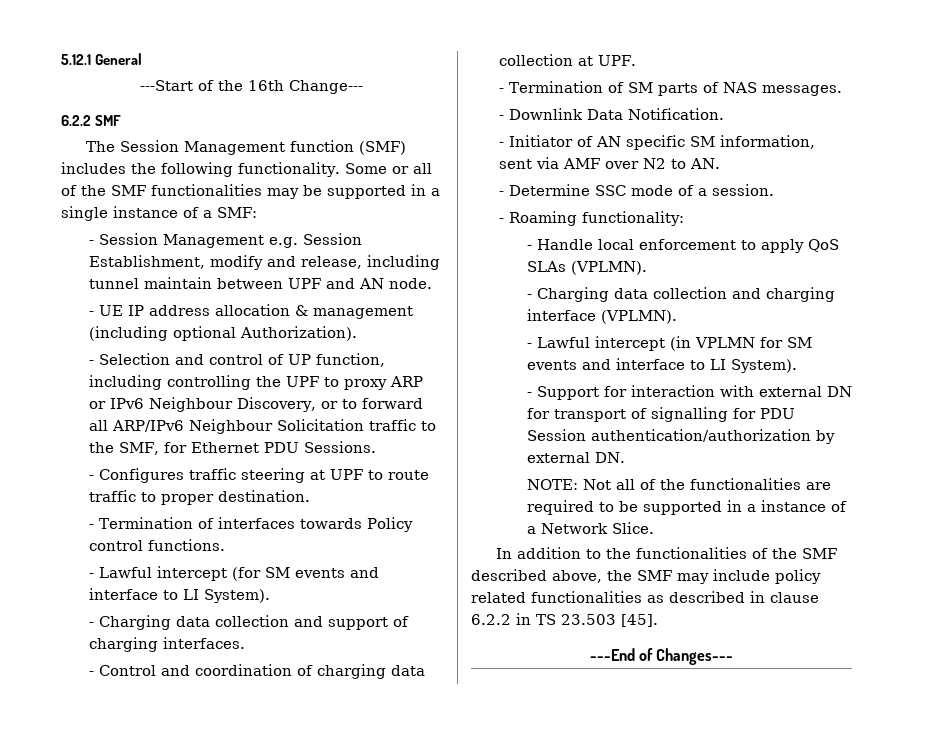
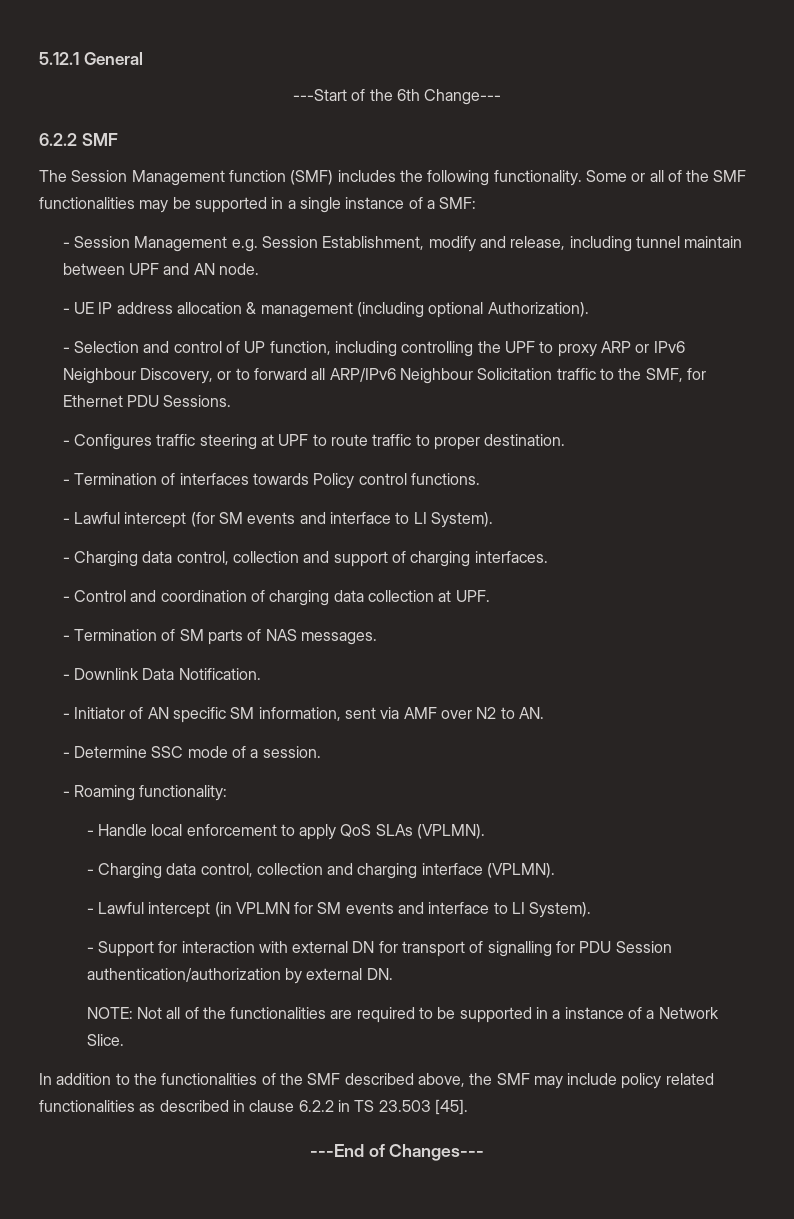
[248,80,284,91] 16th -> [396,89,420,101] 6th
(210, 621) none -> [176,551,229,565] control,
(648, 293) none -> [200,863,253,877] control,

